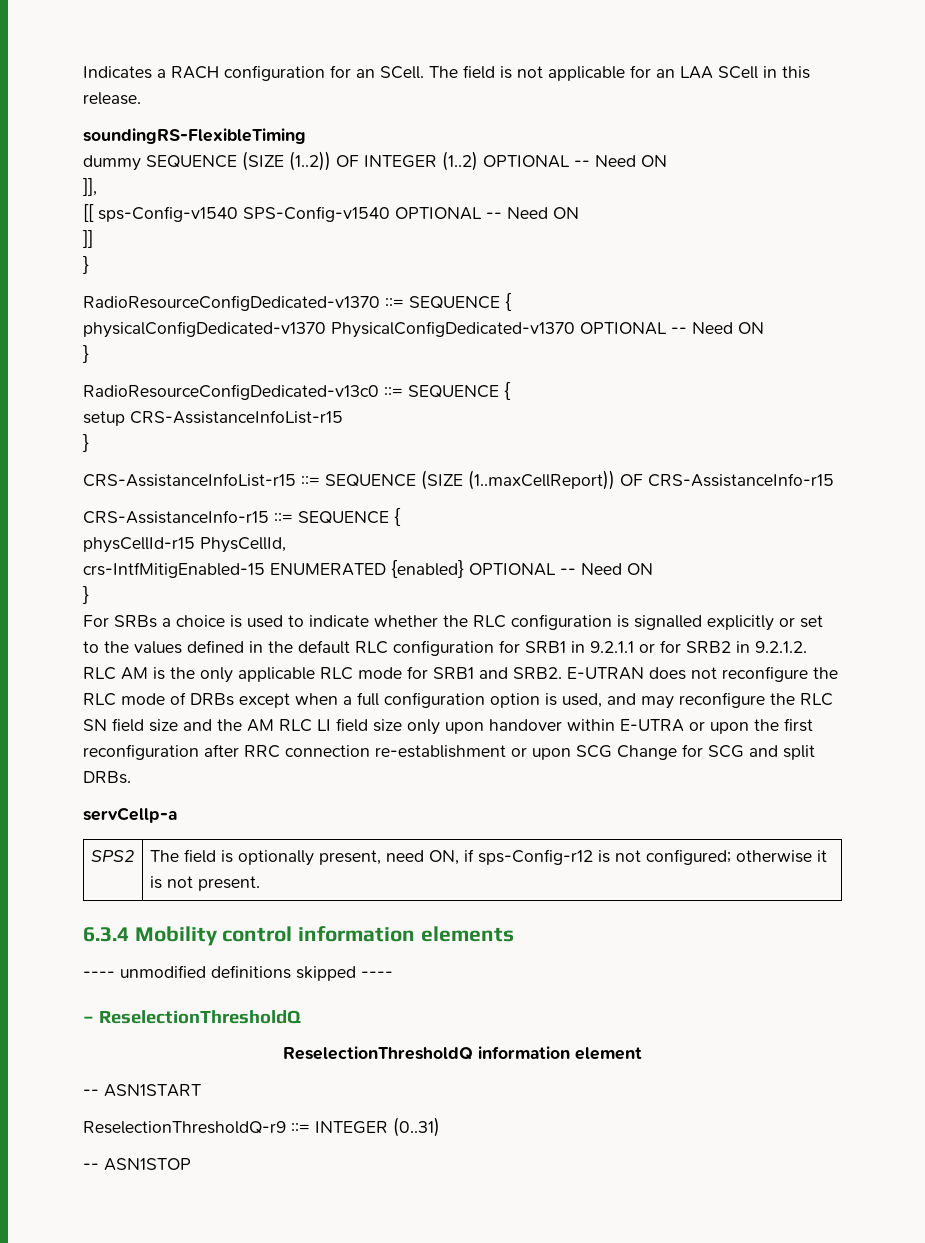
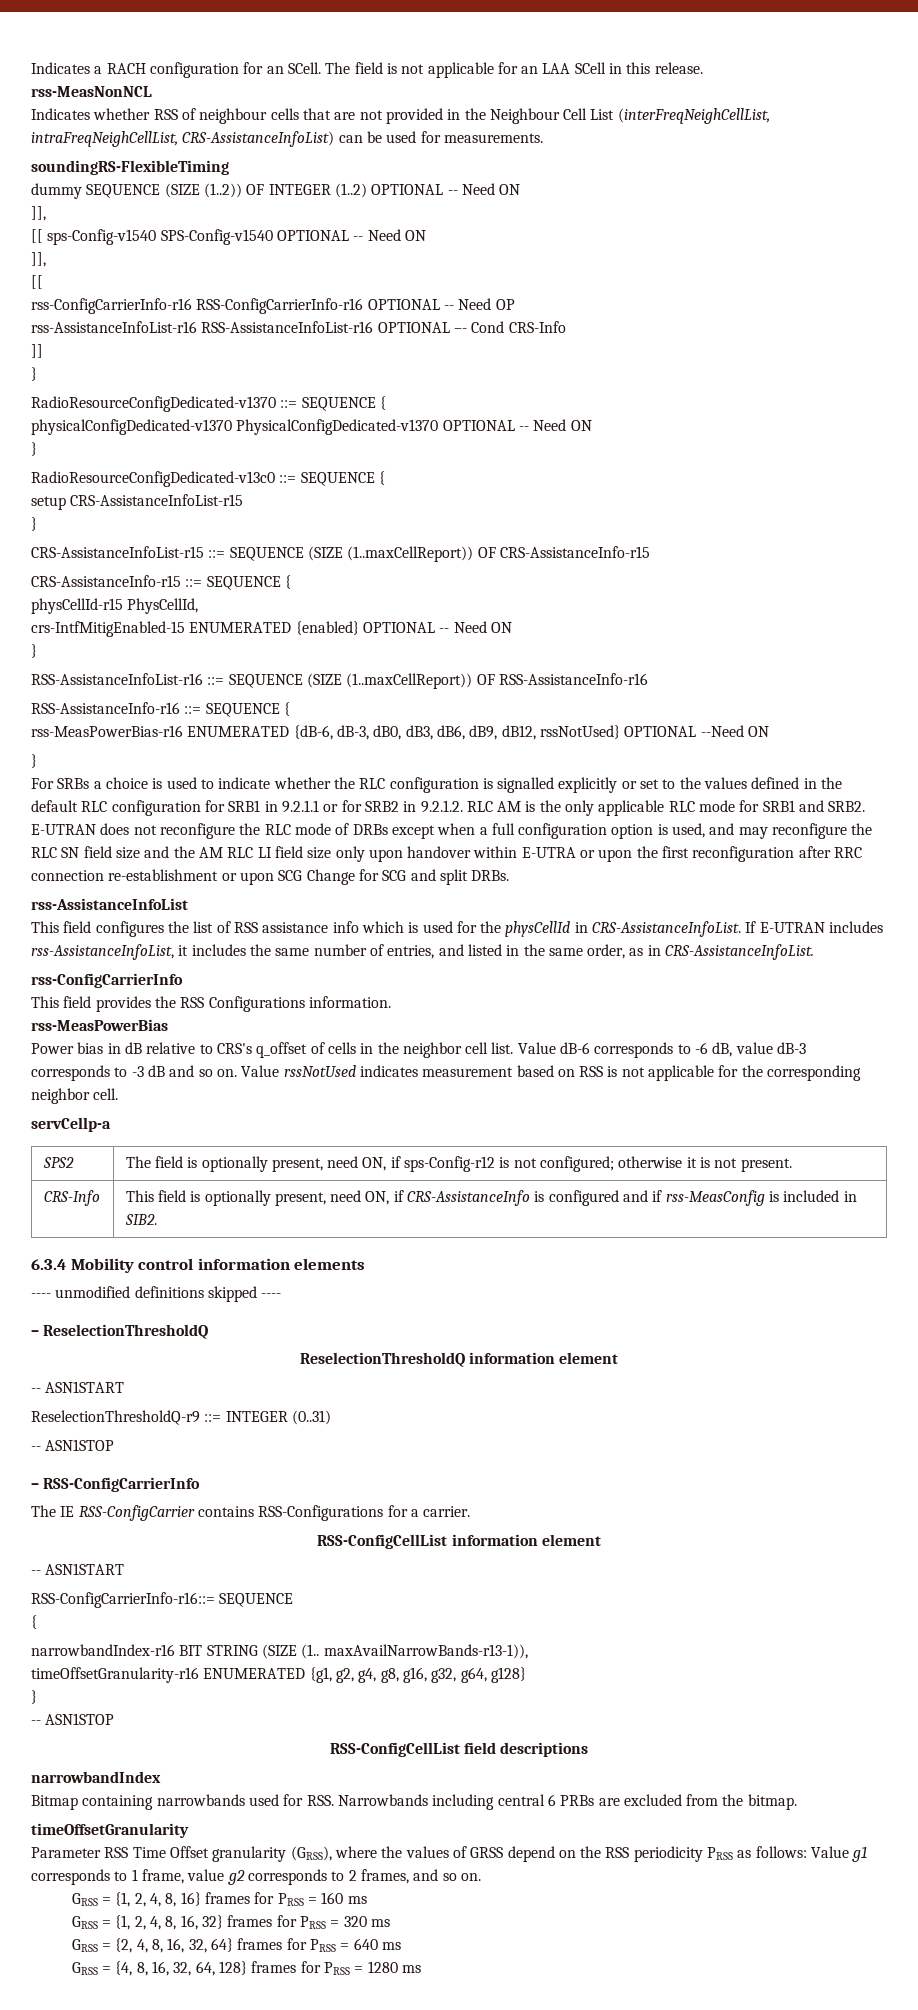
(141, 98) none -> [31,86,152,97] [31,108,770,124] [31,131,543,147] // rss-MeasNonNCL // Indicates whether RSS of neighbour cells that are not provided in the Neighbour Cell List (interFreqNeighCellList, intraFreqNeighCellList, CRS-AssistanceInfoList) can be used for measurements.
(579, 213) none -> [31,252,46,267] [31,275,43,289] [31,298,515,314] [31,321,566,333] // ]], // [[ // rss-ConfigCarrierInfo-r16 RSS-ConfigCarrierInfo-r16 OPTIONAL -- Need OP // rss-AssistanceInfoList-r16 RSS-AssistanceInfoList-r16 OPTIONAL –- Cond CRS-Info
(89, 595) none -> [31,673,648,689] [31,702,290,717] [31,725,769,740] [31,754,37,768] // RSS-AssistanceInfoList-r16 ::= SEQUENCE (SIZE (1..maxCellReport)) OF RSS-AssistanceInfo-r16 // RSS-AssistanceInfo-r16 ::= SEQUENCE { // rss-MeasPowerBias-r16 ENUMERATED {dB-6, dB-3, dB0, dB3, dB6, dB9, dB12, rssNotUsed} OPTIONAL --Need ON // }
(131, 777) none -> [31,898,188,910] [31,921,884,937] [31,944,815,960] [31,973,183,988] [31,996,391,1012] [31,1019,168,1031] [31,1042,807,1058] [31,1065,862,1081] [31,1088,119,1104] // rss-AssistanceInfoList // This field configures the list of RSS assistance info which is used for the physCellId in CRS-AssistanceInfoList. If E-UTRAN includes rss-AssistanceInfoList, it includes the same number of entries, and listed in the same order, as in CRS-AssistanceInfoList. // rss-ConfigCarrierInfo // This field provides the RSS Configurations information. // rss-MeasPowerBias // Power bias in dB relative to CRS's q_offset of cells in the neighbor cell list. Value dB-6 corresponds to -6 dB, value dB-3 corresponds to -3 dB and so on. Value rssNotUsed indicates measurement based on RSS is not applicable for the corresponding neighbor cell.
(260, 883) none -> [43,1190,100,1206] [125,1190,857,1206] [124,1214,157,1225] // CRS-Info | This field is optionally present, need ON, if CRS-AssistanceInfo is configured and if rss-MeasConfig is included in SIB2.
(191, 1164) none -> [31,1477,201,1492] [31,1505,471,1521] [317,1534,601,1549] [31,1563,125,1575] [31,1592,294,1608] [31,1615,37,1629] [31,1644,528,1659] [31,1667,526,1683] [31,1690,37,1704] [31,1713,115,1725] [329,1742,589,1757] [31,1771,161,1783] [31,1794,797,1810] [31,1823,189,1838] [31,1846,868,1862] [31,1869,481,1885] [71,1892,367,1907] [71,1915,390,1930] [71,1938,401,1953] [71,1961,421,1976] // – RSS-ConfigCarrierInfo // The IE RSS-ConfigCarrier contains RSS-Configurations for a carrier. // RSS-ConfigCellList information element // -- ASN1START // RSS-ConfigCarrierInfo-r16::= SEQUENCE // { // narrowbandIndex-r16 BIT STRING (SIZE (1.. maxAvailNarrowBands-r13-1)), // timeOffsetGranularity-r16 ENUMERATED {g1, g2, g4, g8, g16, g32, g64, g128} // } // -- ASN1STOP // RSS-ConfigCellList field descriptions // narrowbandIndex // Bitmap containing narrowbands used for RSS. Narrowbands including central 6 PRBs are excluded from the bitmap. // timeOffsetGranularity // Parameter RSS Time Offset granularity (GRSS), where the values of GRSS depend on the RSS periodicity PRSS as follows: Value g1 corresponds to 1 frame, value g2 corresponds to 2 frames, and so on. // GRSS = {1, 2, 4, 8, 16} frames for PRSS = 160 ms // GRSS = {1, 2, 4, 8, 16, 32} frames for PRSS = 320 ms // GRSS = {2, 4, 8, 16, 32, 64} frames for PRSS = 640 ms // GRSS = {4, 8, 16, 32, 64, 128} frames for PRSS = 1280 ms

